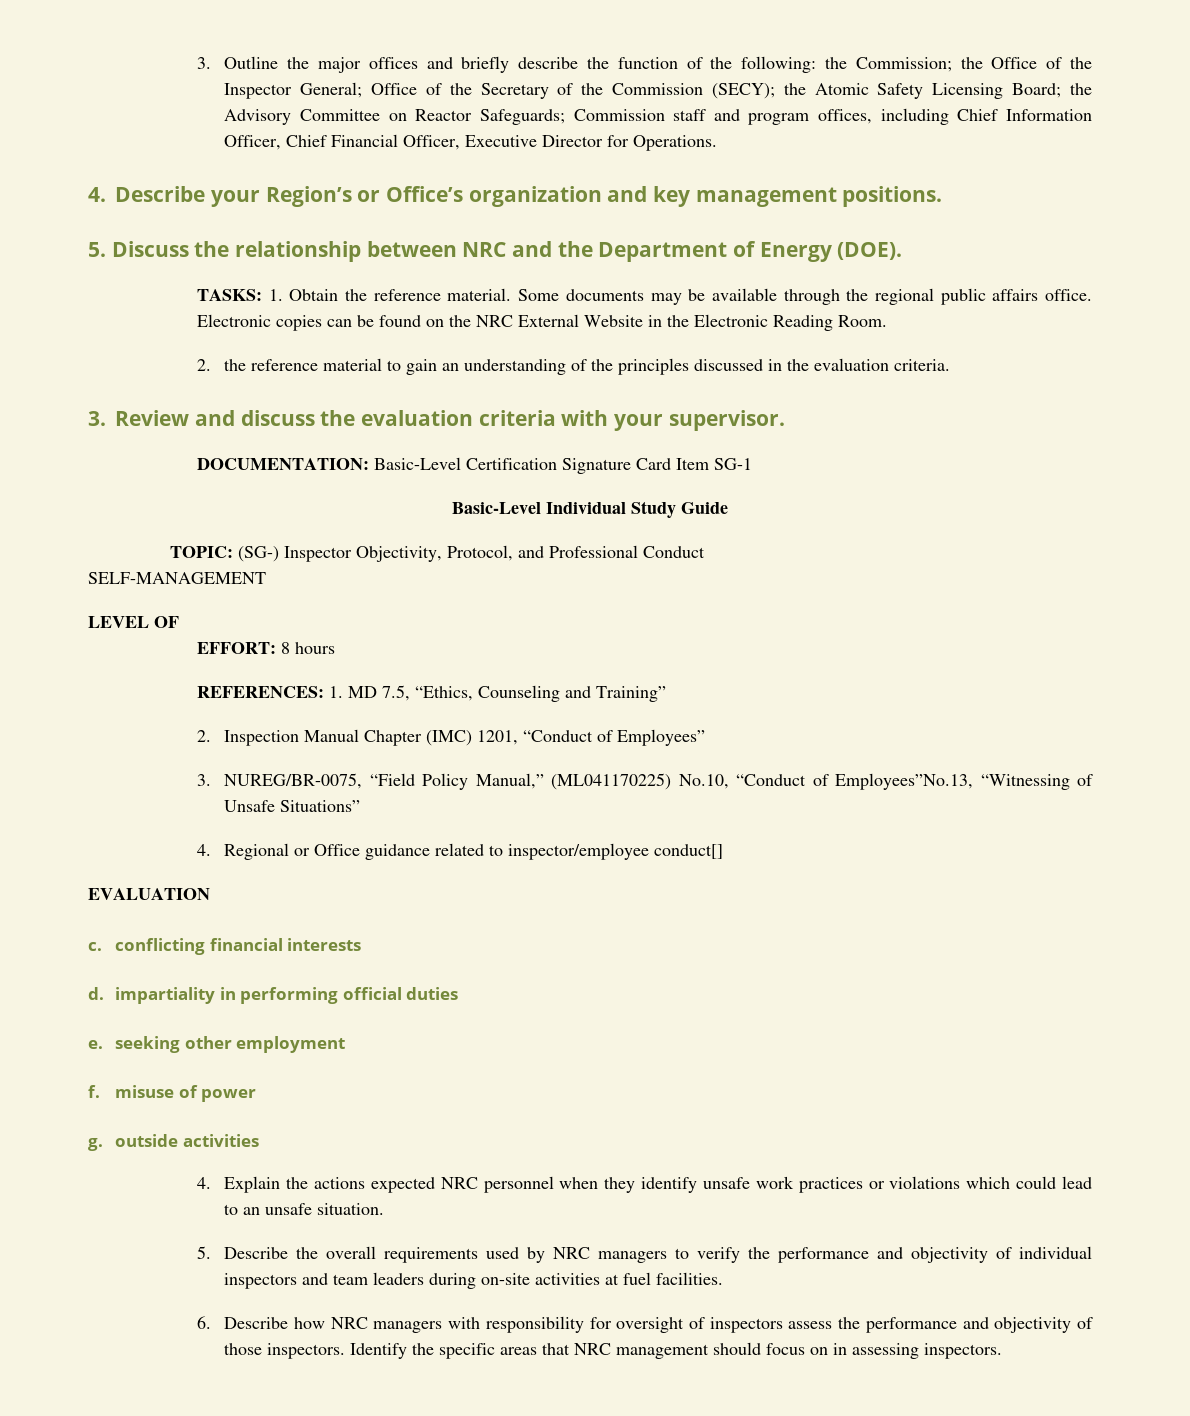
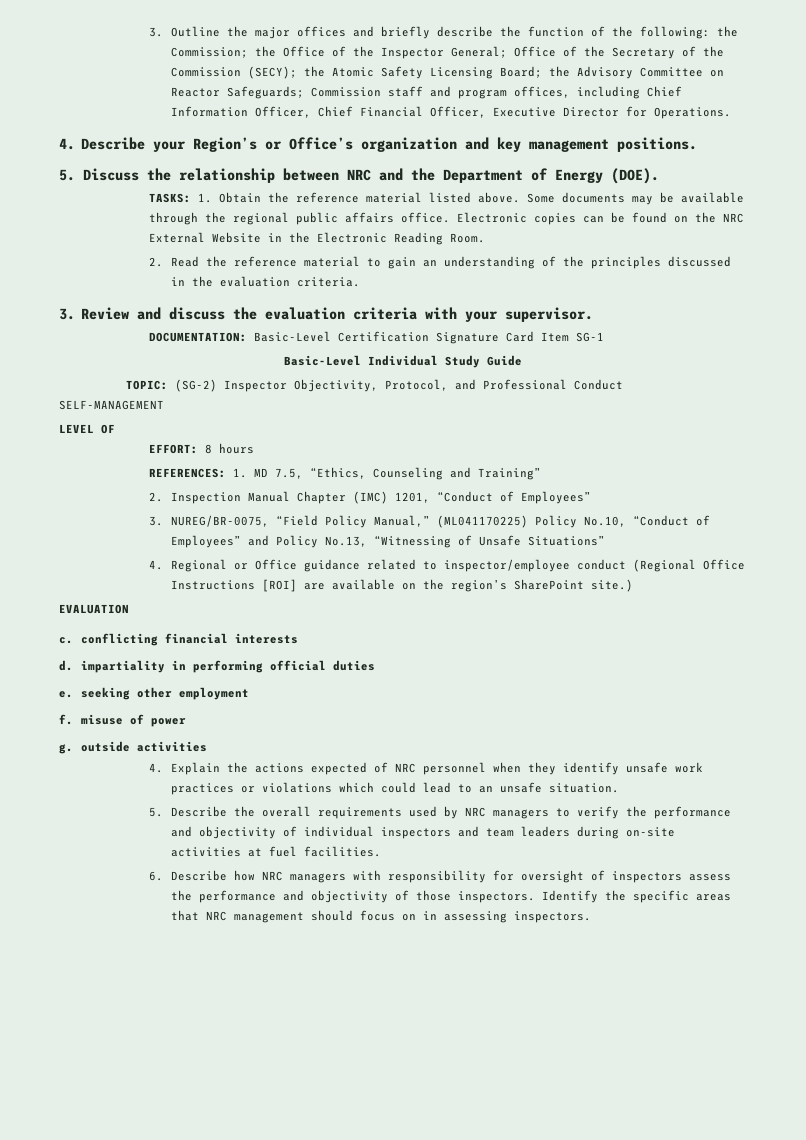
[447,288,512,301] material. -> [365,192,520,203] material listed above.
(212, 365) none -> [171,256,200,267] Read
[237,546,279,562] (SG-) -> [175,379,218,392] (SG-2)
(672, 781) none -> [535,515,578,528] Policy
[835,773,974,790] Employees”No.13, -> [171,535,368,548] Employees” and Policy No.13,
[654,844,724,859] conduct[] -> [577,559,746,572] [171,579,634,592] conduct (Regional Office Instructions [ROI] are available on the region’s SharePoint site.)
(435, 1185) none -> [374,762,389,773] of

